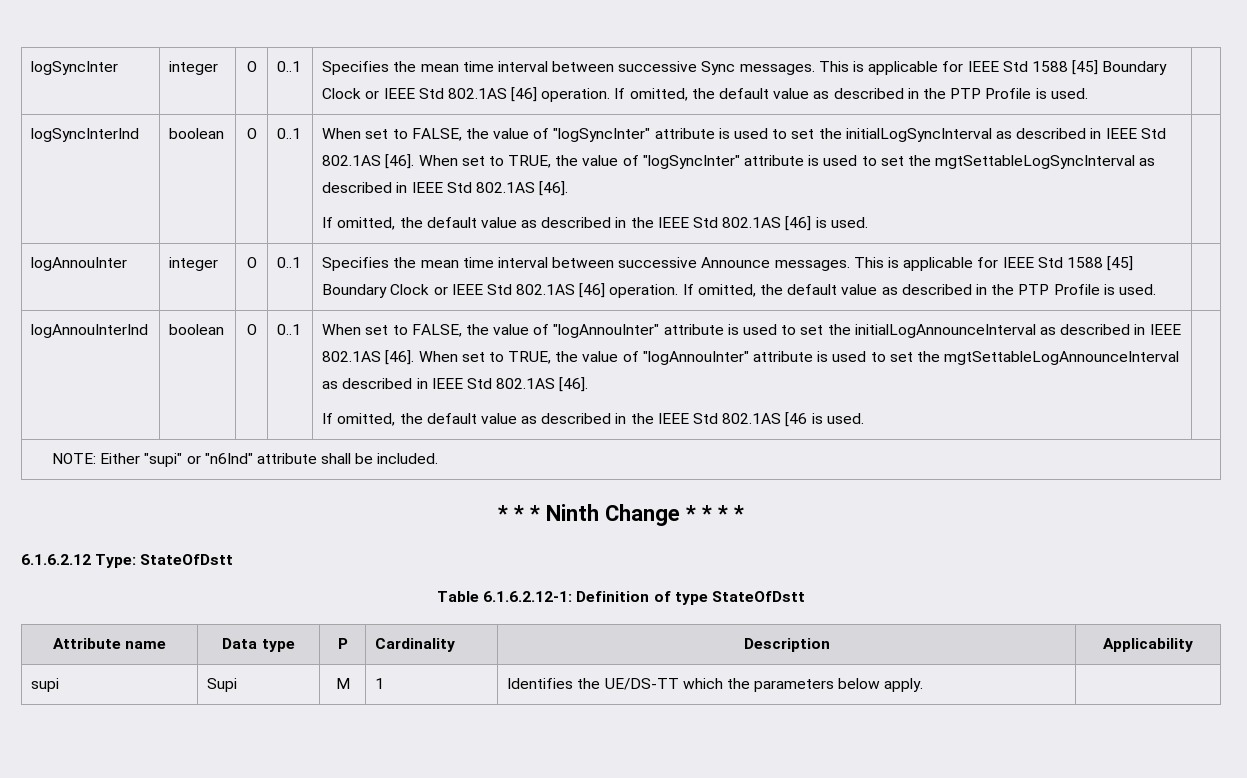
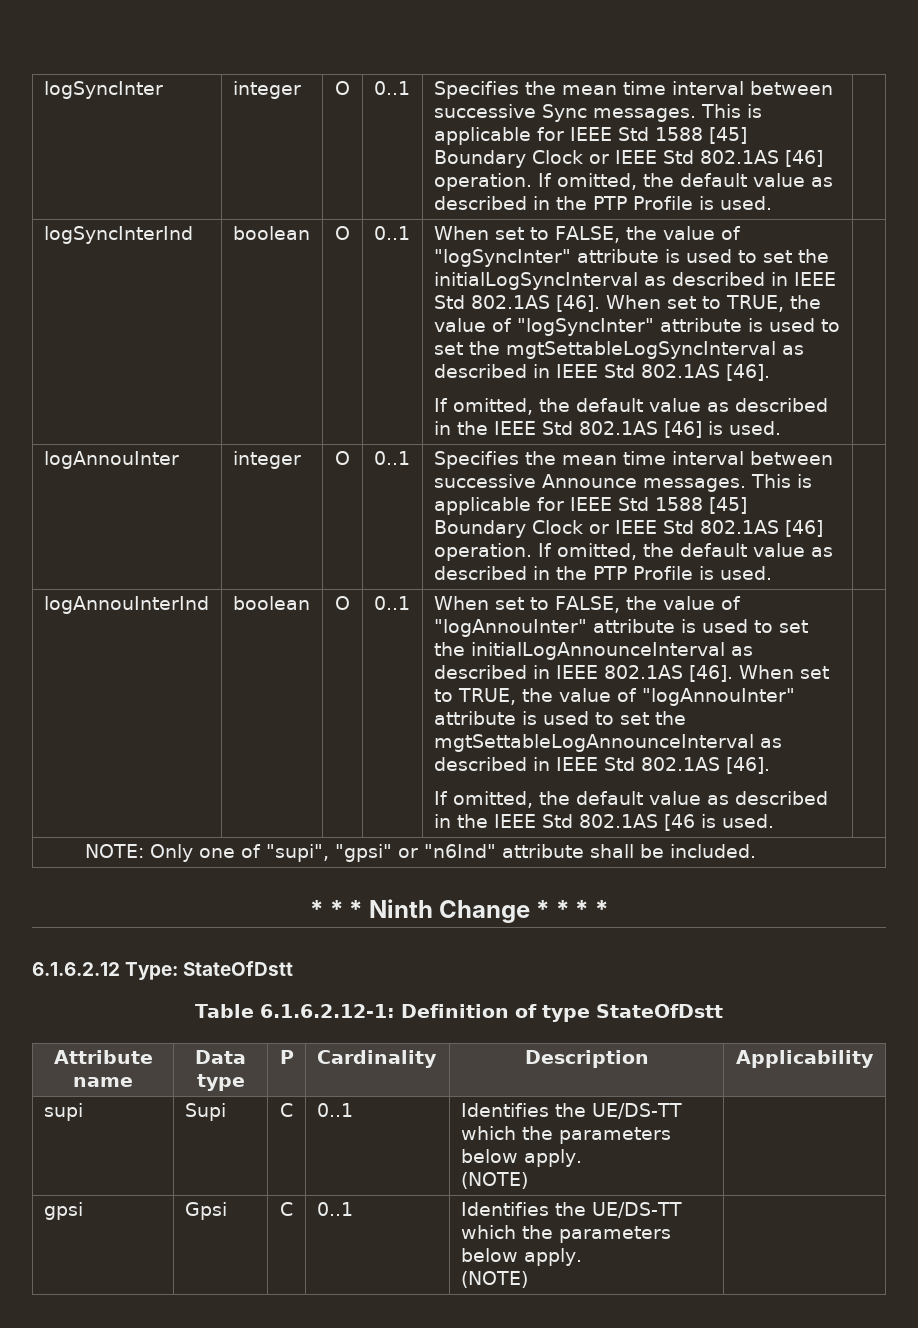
[100,453,183,467] Either "supi" -> [149,844,392,862] Only one of "supi", "gpsi"
[335,678,350,689] [375,678,385,689] [507,678,924,692] M | 1 | Identifies the UE/DS-TT which the parameters below apply. -> [280,1103,293,1117] [316,1103,353,1117] [460,1103,682,1119] [460,1126,671,1144] [460,1149,582,1167] [460,1172,528,1189] [43,1202,83,1220] [184,1202,227,1220] [280,1202,293,1216] [316,1202,353,1216] [460,1202,682,1218] [460,1225,671,1243] [460,1248,582,1266] [460,1271,528,1288] C | 0..1 | Identifies the UE/DS-TT which the parameters below apply. // (NOTE) | // gpsi | Gpsi | C | 0..1 | Identifies the UE/DS-TT which the parameters below apply. // (NOTE)

